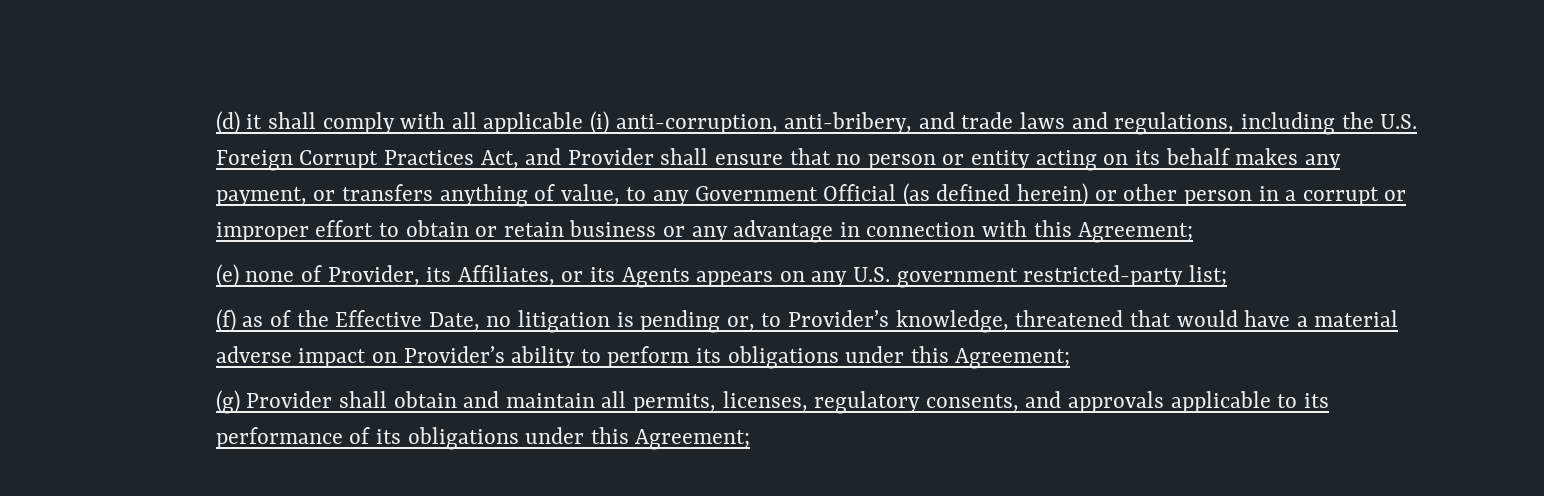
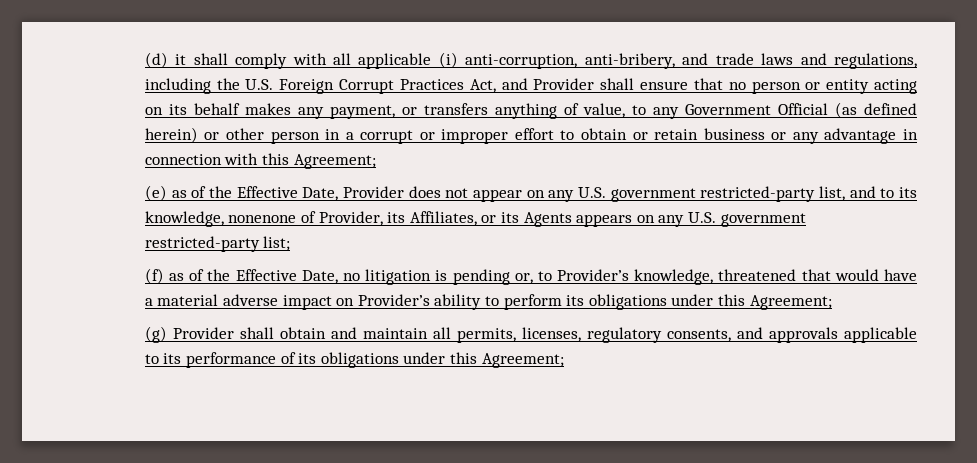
[215,264,295,288] (e) none -> [144,185,918,202] [144,211,297,227] (e) as of the Effective Date, Provider does not appear on any U.S. government restricted-party list, and to its knowledge, nonenone

